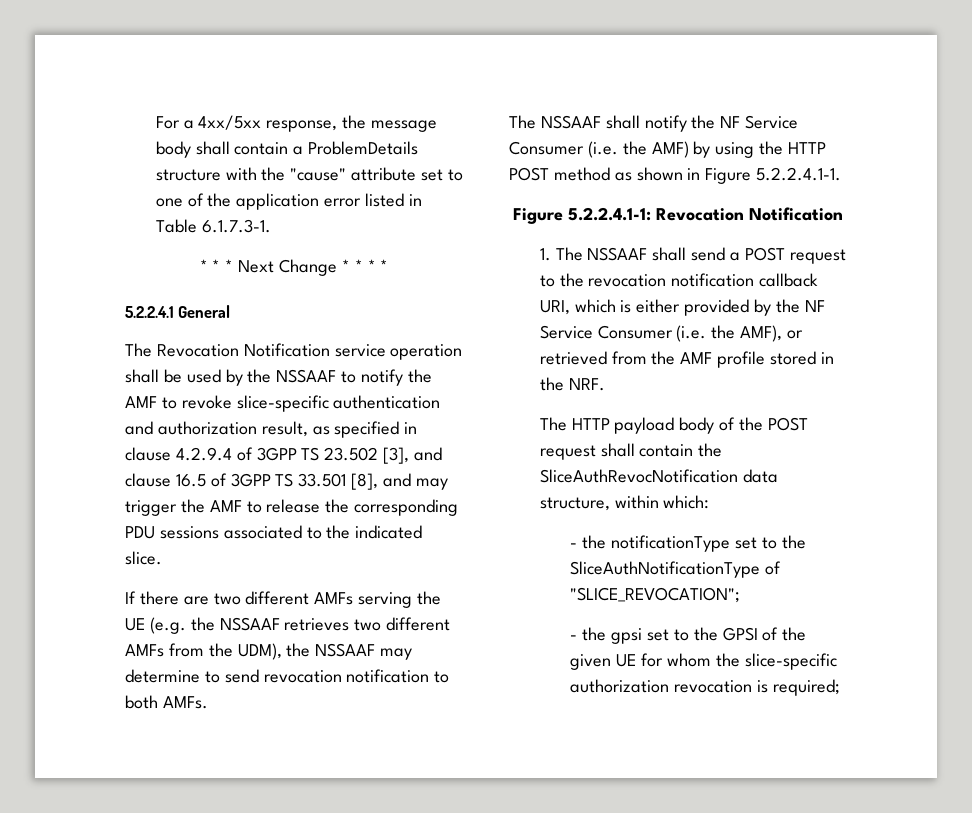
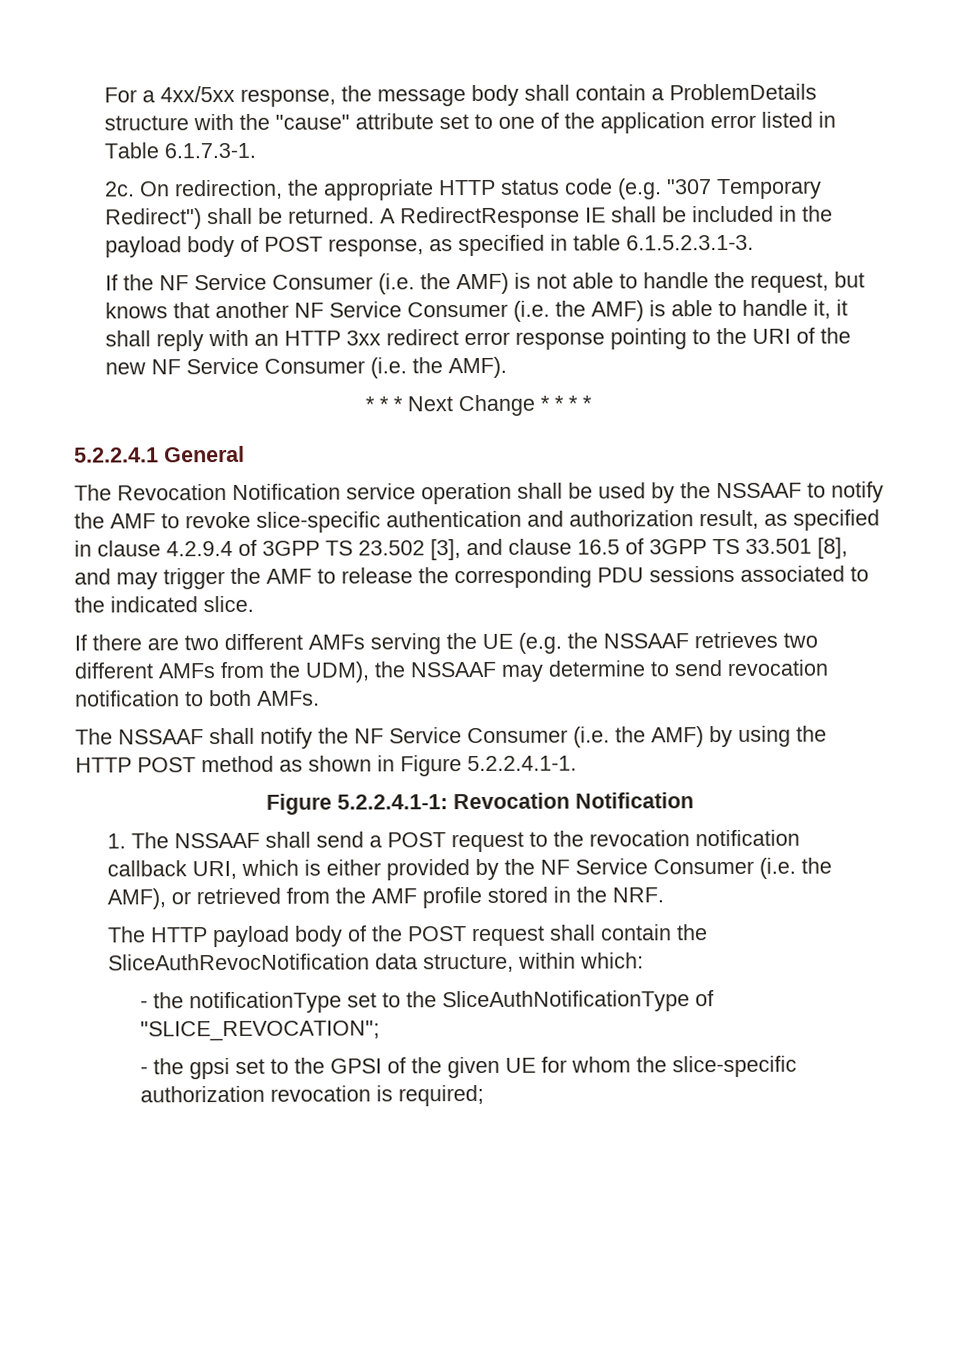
(271, 226) none -> [105,178,823,201] [105,205,834,230] [105,234,755,258] [105,271,866,295] [105,299,849,322] [105,327,852,352] [105,356,508,379] // 2c. On redirection, the appropriate HTTP status code (e.g. "307 Temporary Redirect") shall be returned. A RedirectResponse IE shall be included in the payload body of POST response, as specified in table 6.1.5.2.3.1-3. // If the NF Service Consumer (i.e. the AMF) is not able to handle the request, but knows that another NF Service Consumer (i.e. the AMF) is able to handle it, it shall reply with an HTTP 3xx redirect error response pointing to the URI of the new NF Service Consumer (i.e. the AMF).

